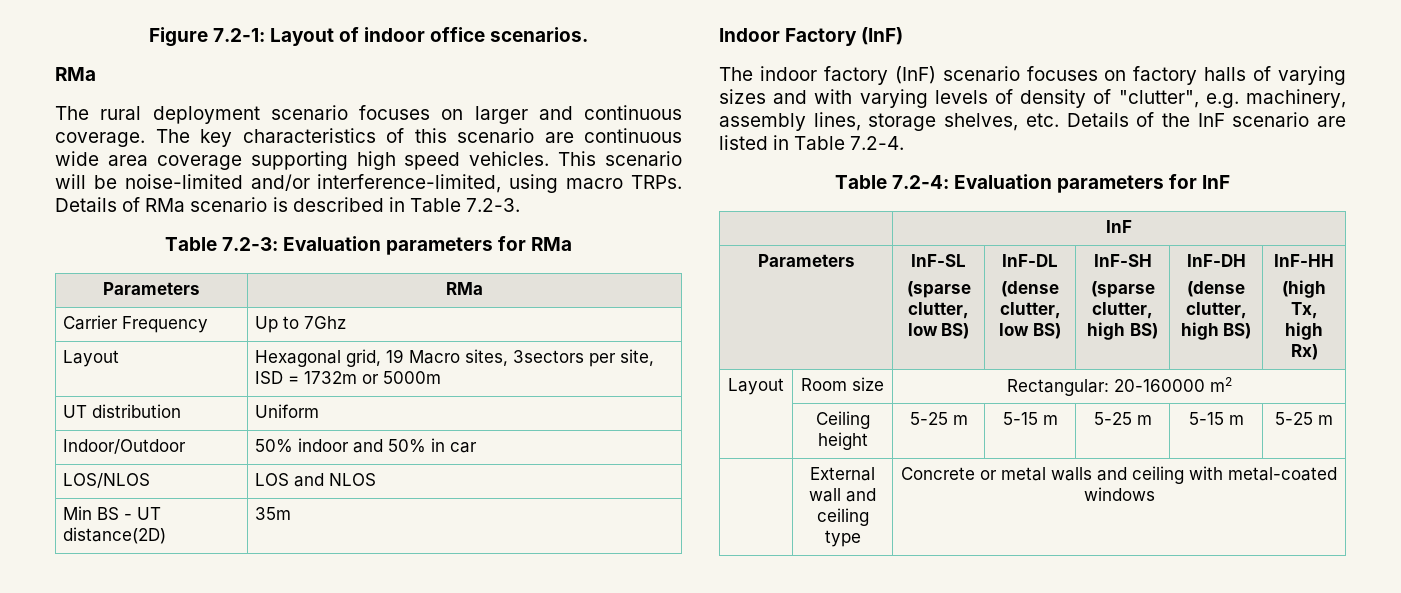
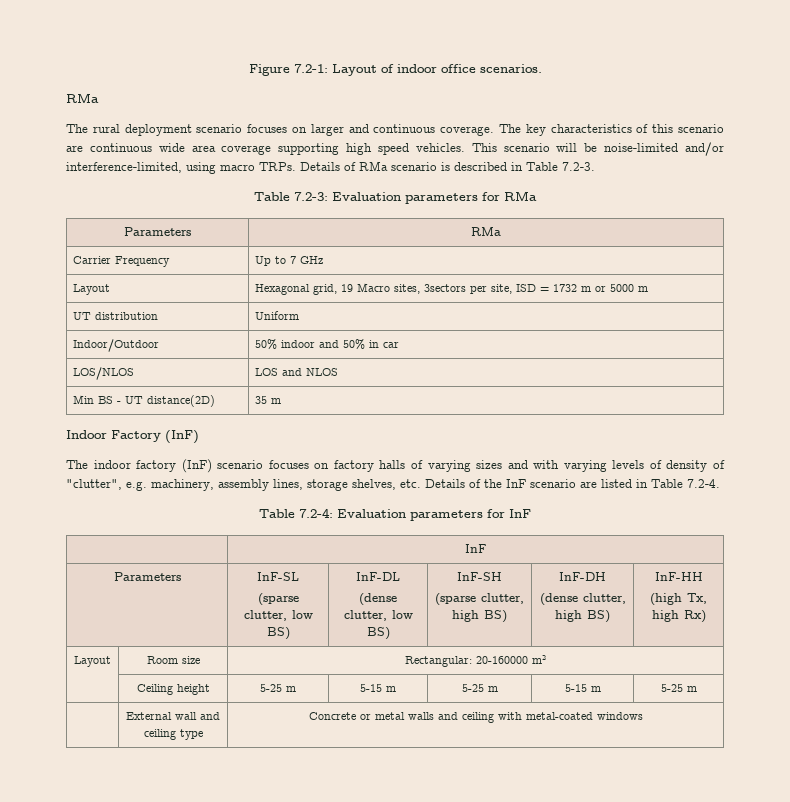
[304,316,347,329] 7Ghz -> [290,256,324,264] 7 GHz
[304,371,442,384] 1732m or 5000m -> [553,284,649,292] 1732 m or 5000 m
[255,507,292,520] 35m -> [255,396,282,404] 35 m

